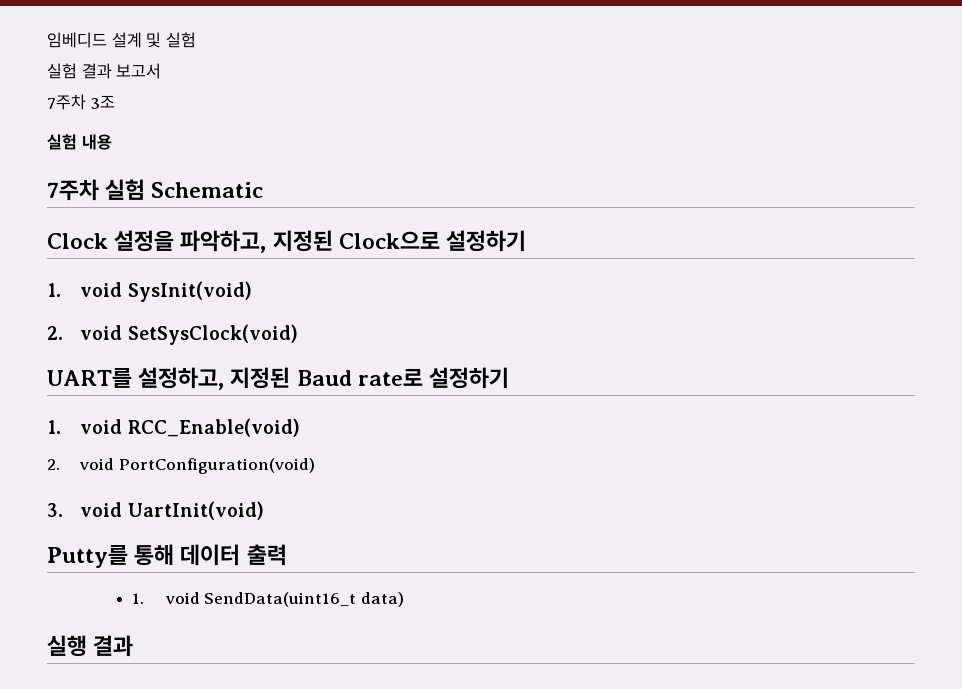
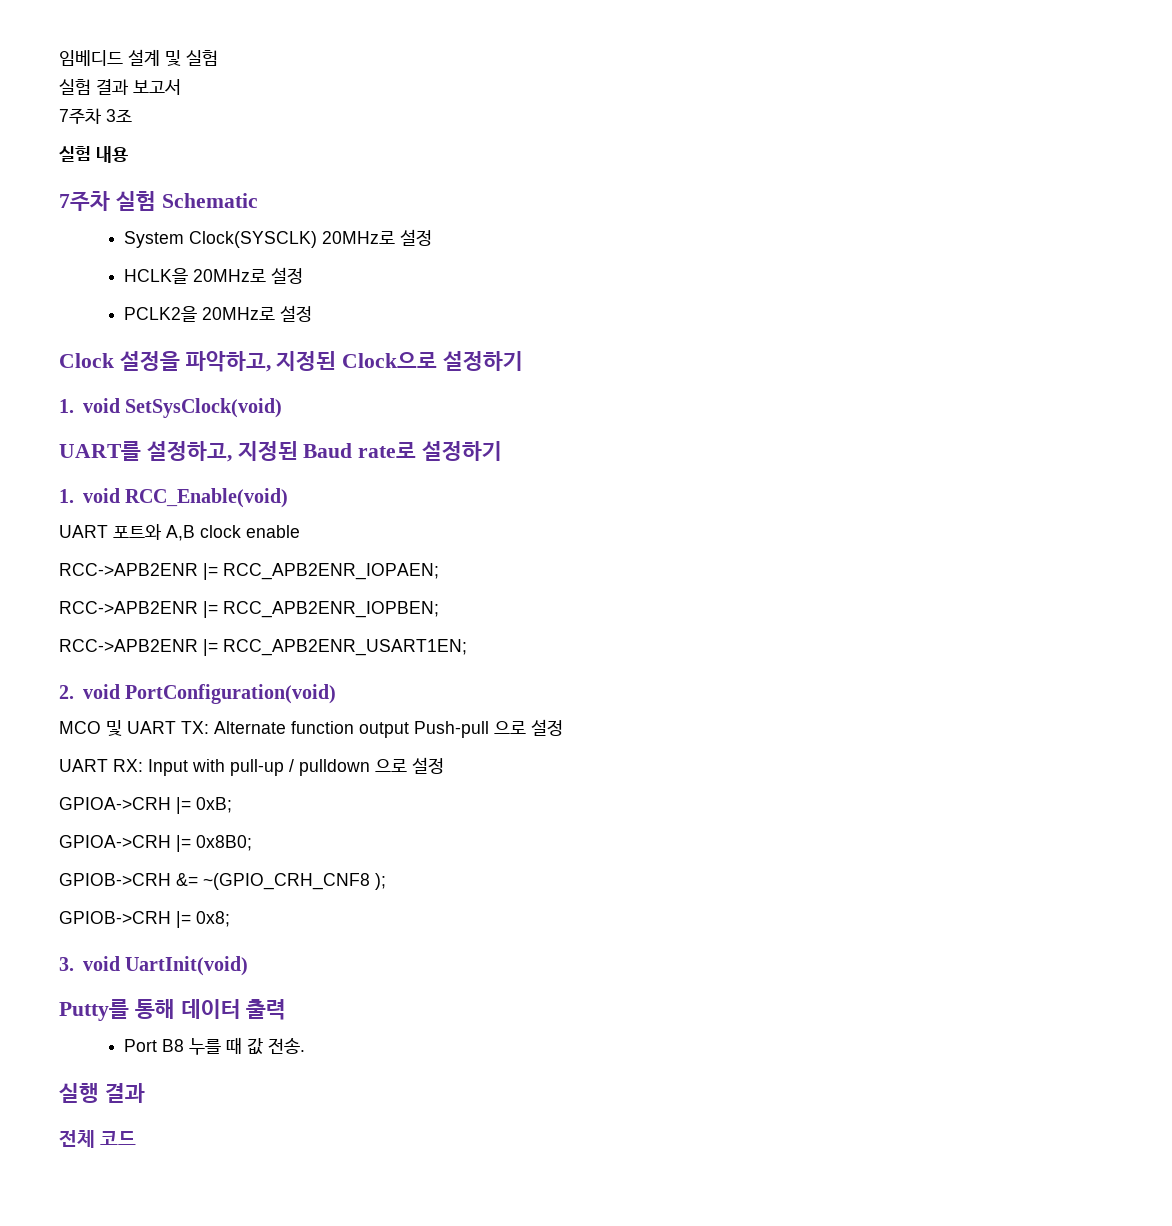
(264, 190) none -> [124,229,433,248] [124,267,304,284] [124,305,313,322] // System Clock(SYSCLK) 20MHz로 설정 // HCLK을 20MHz로 설정 // PCLK2을 20MHz로 설정
[127,281,252,302] [47,325,123,340] SysInit(void) // 2. void -> (120, 405) none
[47,458,315,474] 2. void PortConfiguration(void) -> [59,524,300,541] [59,563,439,580] [59,601,439,618] [59,639,467,656] [59,684,337,704] [59,719,563,738] [59,757,444,776] [59,797,232,814] [59,835,252,852] [59,873,386,890] [59,911,230,928] UART 포트와 A,B clock enable // RCC->APB2ENR |= RCC_APB2ENR_IOPAEN; // RCC->APB2ENR |= RCC_APB2ENR_IOPBEN; // RCC->APB2ENR |= RCC_APB2ENR_USART1EN; // 2. void PortConfiguration(void) // MCO 및 UART TX: Alternate function output Push-pull 으로 설정 // UART RX: Input with pull-up / pulldown 으로 설정 // GPIOA->CRH |= 0xB; // GPIOA->CRH |= 0x8B0; // GPIOB->CRH &= ~(GPIO_CRH_CNF8 ); // GPIOB->CRH |= 0x8;
[132,592,404,607] 1. void SendData(uint16_t data) -> [124,1037,306,1055] Port B8 누를 때 값 전송.
(134, 646) none -> [59,1130,137,1148] // 전체 코드

